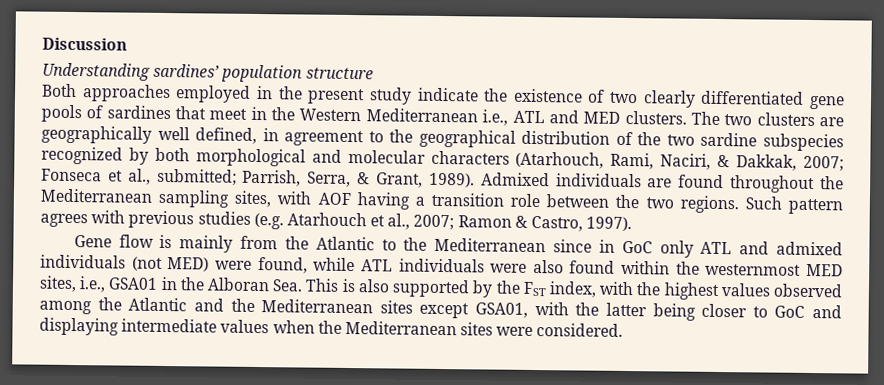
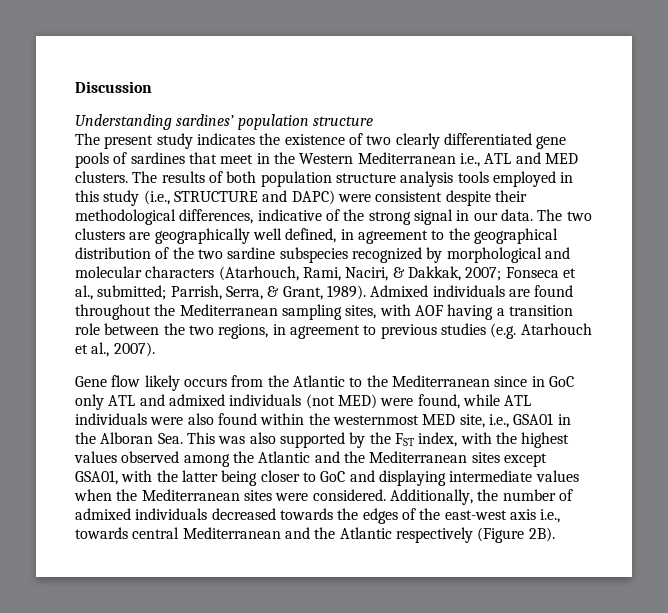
[42,83,303,103] Both approaches employed in the -> [75,133,100,145] The
[416,87,479,102] indicate -> [196,133,255,145] indicates
(720, 118) none -> [161,171,574,187] [75,190,527,206] [75,209,563,225] results of both population structure analysis tools employed in this study (i.e., STRUCTURE and DAPC) were consistent despite their methodological differences, indicative of the strong signal in our data. The
[154,147,190,162] both -> (443, 255) none
[679,195,843,215] [40,210,126,228] regions. Such pattern agrees with -> [218,324,377,339] regions, in agreement to
[413,214,633,232] 2007; Ramon & Castro, 1997). -> [113,342,155,357] 2007).
[159,234,234,253] is mainly -> [144,375,227,391] likely occurs
[39,275,77,293] sites, -> [459,414,485,428] site,
[341,278,356,293] is -> [218,436,246,444] was
(624, 330) none -> [389,489,573,505] [75,508,561,524] [75,527,555,543] Additionally, the number of admixed individuals decreased towards the edges of the east-west axis i.e., towards central Mediterranean and the Atlantic respectively (Figure 2B).

